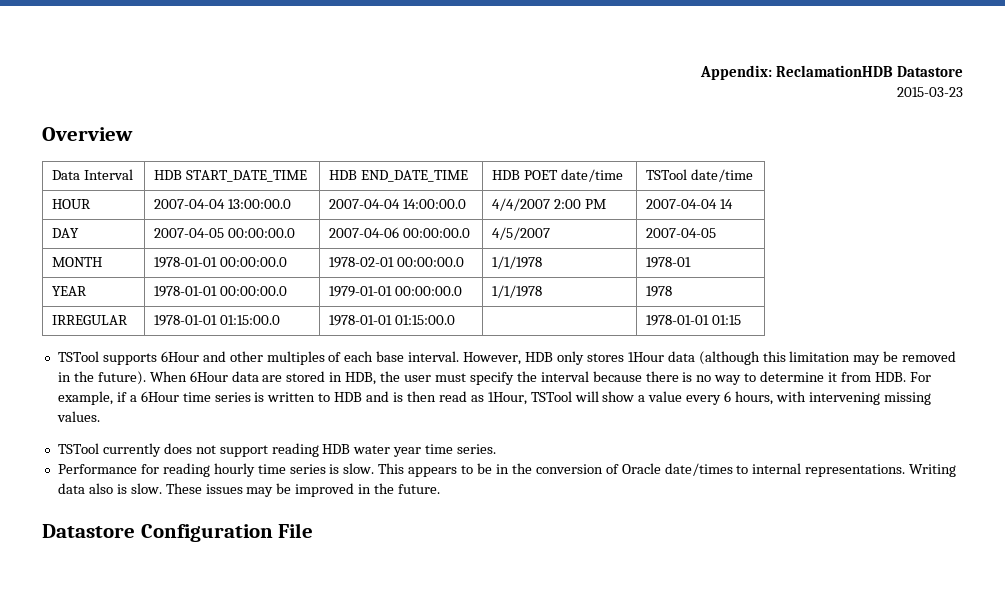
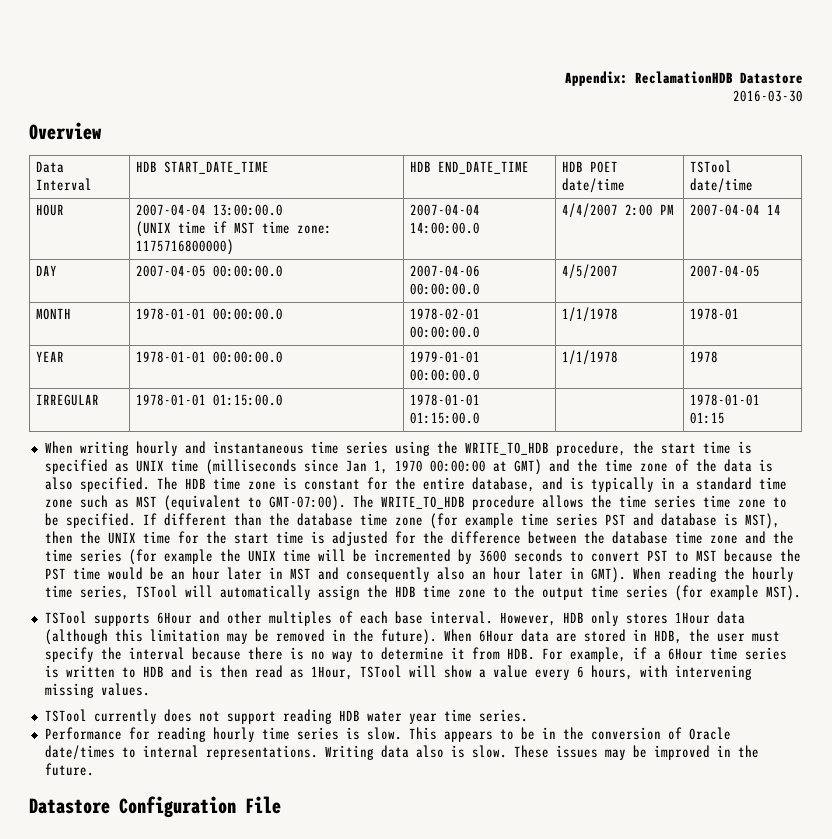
[897,87,963,97] 2015-03-23 -> [733,90,803,102] 2016-03-30
(291, 204) none -> [136,221,333,237] [136,239,235,255] // (UNIX time if MST time zone: 1175716800000)
(741, 320) none -> [44,441,752,456] [44,459,773,475] [44,477,787,492] [44,495,787,511] [44,513,780,529] [44,531,794,546] [44,549,801,565] [44,567,794,583] [44,585,801,601] // When writing hourly and instantaneous time series using the WRITE_TO_HDB procedure, the start time is specified as UNIX time (milliseconds since Jan 1, 1970 00:00:00 at GMT) and the time zone of the data is also specified. The HDB time zone is constant for the entire database, and is typically in a standard time zone such as MST (equivalent to GMT-07:00). The WRITE_TO_HDB procedure allows the time series time zone to be specified. If different than the database time zone (for example time series PST and database is MST), then the UNIX time for the start time is adjusted for the difference between the database time zone and the time series (for example the UNIX time will be incremented by 3600 seconds to convert PST to MST because the PST time would be an hour later in MST and consequently also an hour later in GMT). When reading the hourly time series, TSTool will automatically assign the HDB time zone to the output time series (for example MST).

